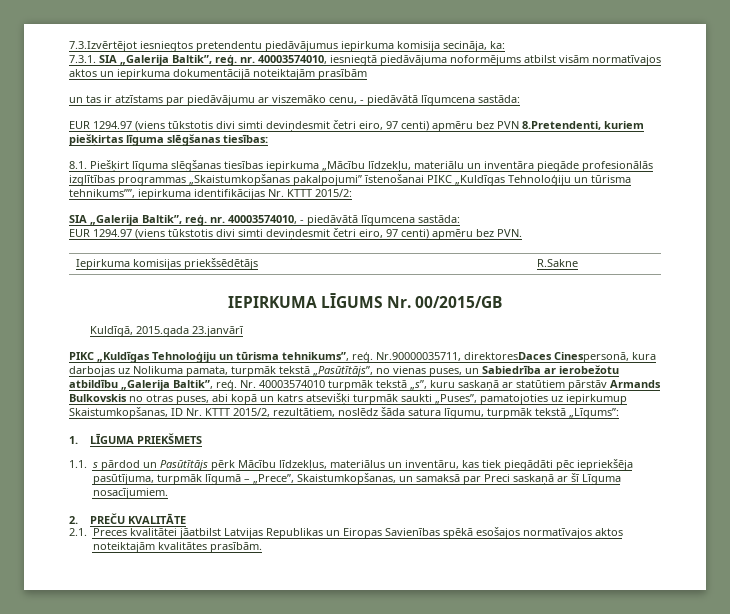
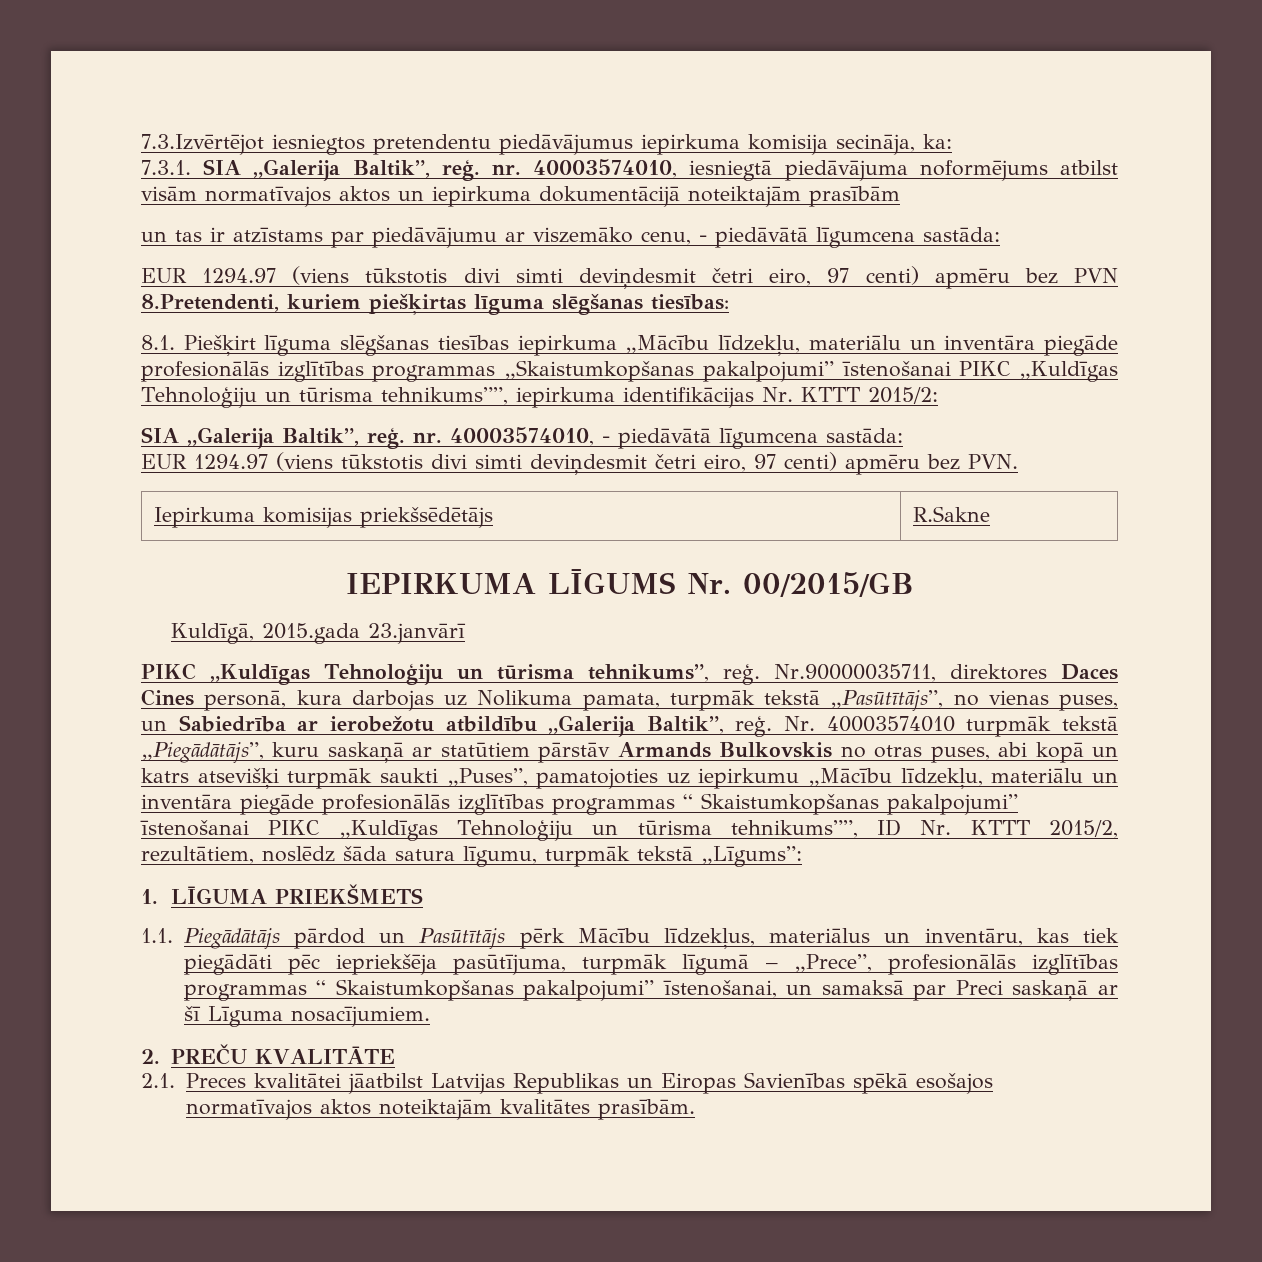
[464,352,629,363] direktoresDaces Cinespersonā, -> [949,664,1118,680] [141,689,287,711] direktores Daces Cines personā,
[410,380,427,390] „s”, -> [141,742,264,763] „Piegādātājs”,
[566,394,627,405] [69,407,168,419] iepirkumup Skaistumkopšanas, -> [698,768,1118,789] [141,793,1018,815] [140,820,858,841] iepirkumu „Mācību līdzekļu, materiālu un inventāra piegāde profesionālās izglītības programmas “ Skaistumkopšanas pakalpojumi” īstenošanai PIKC „Kuldīgas Tehnoloģiju un tūrisma tehnikums””,
[92,462,98,468] s -> [183,928,280,949] Piegādātājs
[296,473,396,485] Skaistumkopšanas, -> [887,954,1119,975] [183,979,777,1001] profesionālās izglītības programmas “ Skaistumkopšanas pakalpojumi” īstenošanai,

